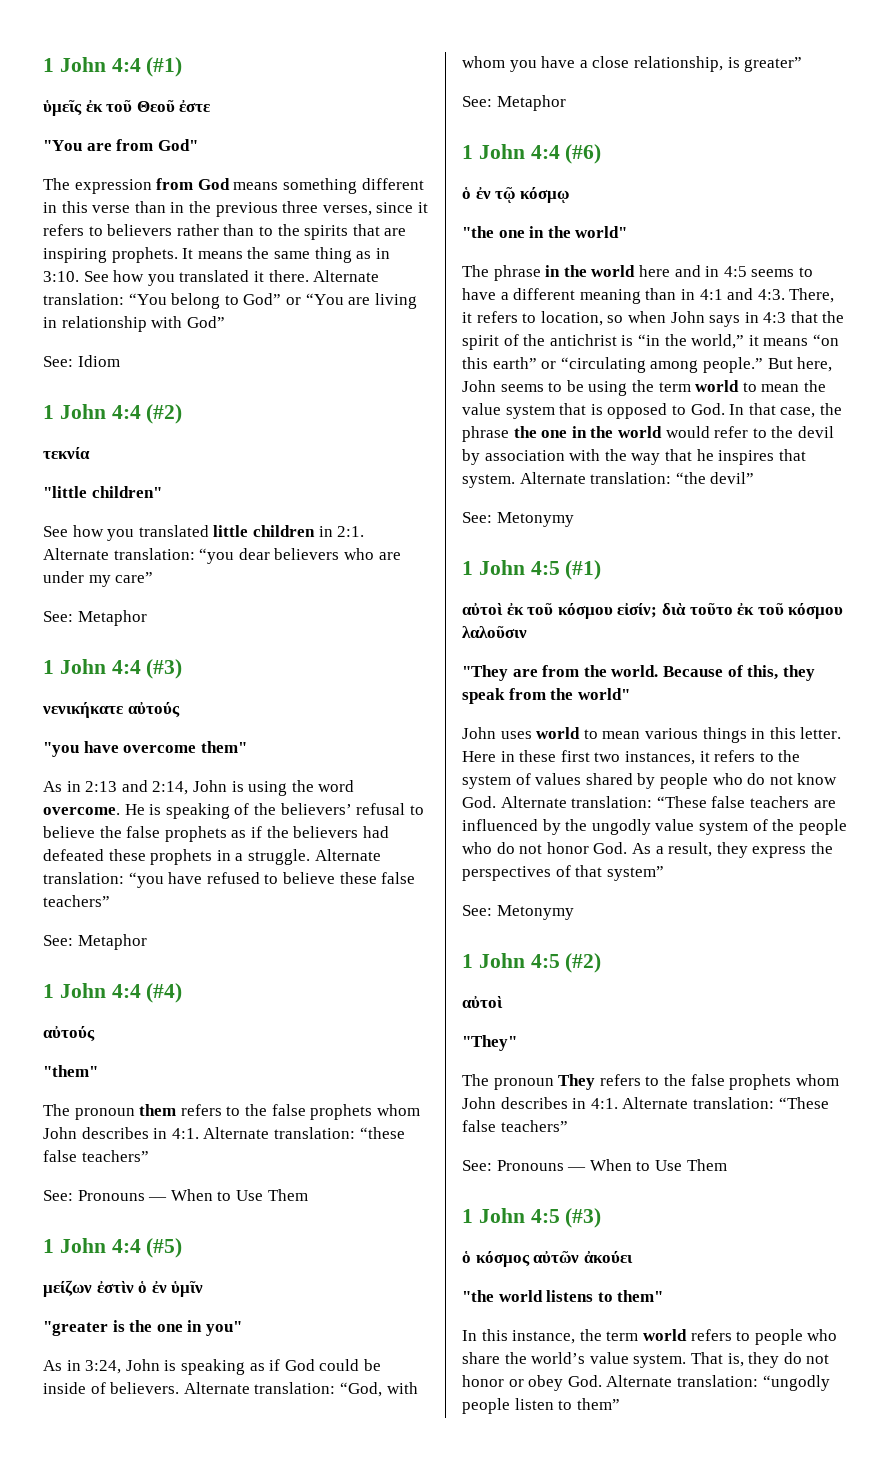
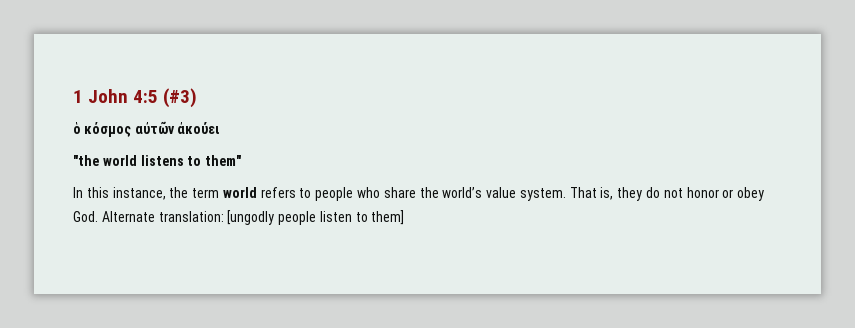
[43,57,183,77] [43,100,211,116] [43,139,198,151] [43,178,424,194] [43,201,428,217] [43,224,407,240] [43,247,390,263] [43,270,380,286] [43,293,417,309] [43,316,225,332] [43,355,120,367] [43,404,183,424] [43,447,90,459] [43,486,162,498] [43,525,365,541] [43,548,401,564] [43,571,154,587] [43,610,147,626] [43,659,183,679] [42,702,180,718] [43,741,247,757] [43,780,355,796] [43,803,424,819] [43,826,389,842] [43,849,381,865] [43,872,416,888] [43,895,110,907] [43,934,147,950] [43,983,183,1003] [43,1026,95,1042] [43,1065,98,1077] [43,1104,420,1120] [43,1127,405,1139] [43,1150,149,1162] [43,1189,308,1201] [43,1238,183,1258] [43,1280,204,1297] [43,1320,242,1336] [43,1359,381,1375] [43,1382,418,1397] [462,56,803,72] [462,95,566,111] [462,144,602,164] [462,187,569,203] [462,226,628,238] [462,265,813,281] [462,288,835,304] [462,311,845,327] [462,334,839,350] [462,357,833,373] [462,380,826,396] [462,403,842,419] [462,426,834,442] [462,449,806,465] [462,472,755,488] [462,512,574,527] [462,560,602,580] [462,603,844,619] [462,626,527,638] [462,665,815,681] [462,688,630,704] [462,727,842,743] [462,750,801,765] [462,773,838,789] [462,796,836,808] [462,819,847,835] [462,842,833,858] [462,865,664,881] [462,905,574,920] [462,953,602,973] [462,996,503,1008] [462,1035,517,1051] [462,1074,839,1090] [462,1097,829,1109] [462,1120,568,1132] [462,1159,727,1171] [462,1208,525,1223] 1 John 4:4 (#1) // ὑμεῖς ἐκ τοῦ Θεοῦ ἐστε // "You are from God" // The expression from God means something different in this verse than in the previous three verses, since it refers to believers rather than to the spirits that are inspiring prophets. It means the same thing as in 3:10. See how you translated it there. Alternate translation: “You belong to God” or “You are living in relationship with God” // See: Idiom // 1 John 4:4 (#2) // τεκνία // "little children" // See how you translated little children in 2:1. Alternate translation: “you dear believers who are under my care” // See: Metaphor // 1 John 4:4 (#3) // νενικήκατε αὐτούς // "you have overcome them" // As in 2:13 and 2:14, John is using the word overcome. He is speaking of the believers’ refusal to believe the false prophets as if the believers had defeated these prophets in a struggle. Alternate translation: “you have refused to believe these false teachers” // See: Metaphor // 1 John 4:4 (#4) // αὐτούς // "them" // The pronoun them refers to the false prophets whom John describes in 4:1. Alternate translation: “these false teachers” // See: Pronouns — When to Use Them // 1 John 4:4 (#5) // μείζων ἐστὶν ὁ ἐν ὑμῖν // "greater is the one in you" // As in 3:24, John is speaking as if God could be inside of believers. Alternate translation: “God, with whom you have a close relationship, is greater” // See: Metaphor // 1 John 4:4 (#6) // ὁ ἐν τῷ κόσμῳ // "the one in the world" // The phrase in the world here and in 4:5 seems to have a different meaning than in 4:1 and 4:3. There, it refers to location, so when John says in 4:3 that the spirit of the antichrist is “in the world,” it means “on this earth” or “circulating among people.” But here, John seems to be using the term world to mean the value system that is opposed to God. In that case, the phrase the one in the world would refer to the devil by association with the way that he inspires that system. Alternate translation: “the devil” // See: Metonymy // 1 John 4:5 (#1) // αὐτοὶ ἐκ τοῦ κόσμου εἰσίν; διὰ τοῦτο ἐκ τοῦ κόσμου λαλοῦσιν // "They are from the world. Because of this, they speak from the world" // John uses world to mean various things in this letter. Here in these first two instances, it refers to the system of values shared by people who do not know God. Alternate translation: “These false teachers are influenced by the ungodly value system of the people who do not honor God. As a result, they express the perspectives of that system” // See: Metonymy // 1 John 4:5 (#2) // αὐτοὶ // "They" // The pronoun They refers to the false prophets whom John describes in 4:1. Alternate translation: “These false teachers” // See: Pronouns — When to Use Them // 1 John -> [73,89,129,103] 1 John
[762,1375,830,1391] “ungodly -> [227,210,275,225] [ungodly
[576,1398,620,1410] them” -> [371,210,405,225] them]

